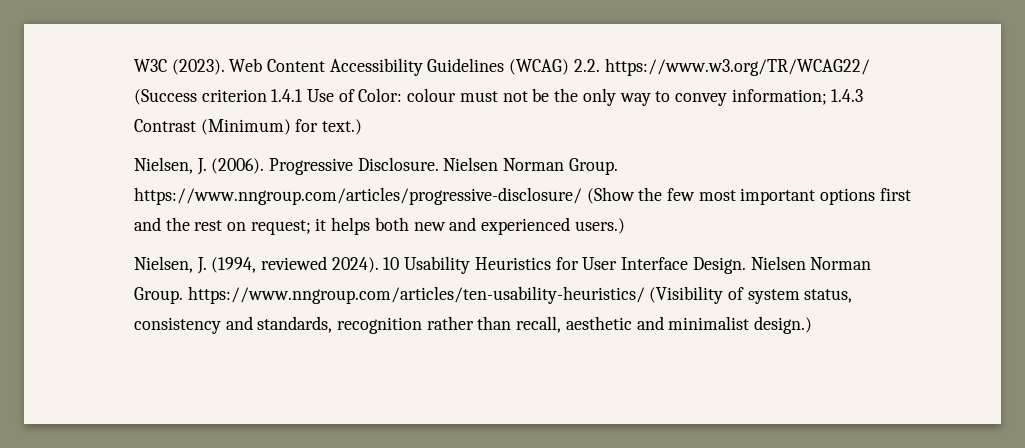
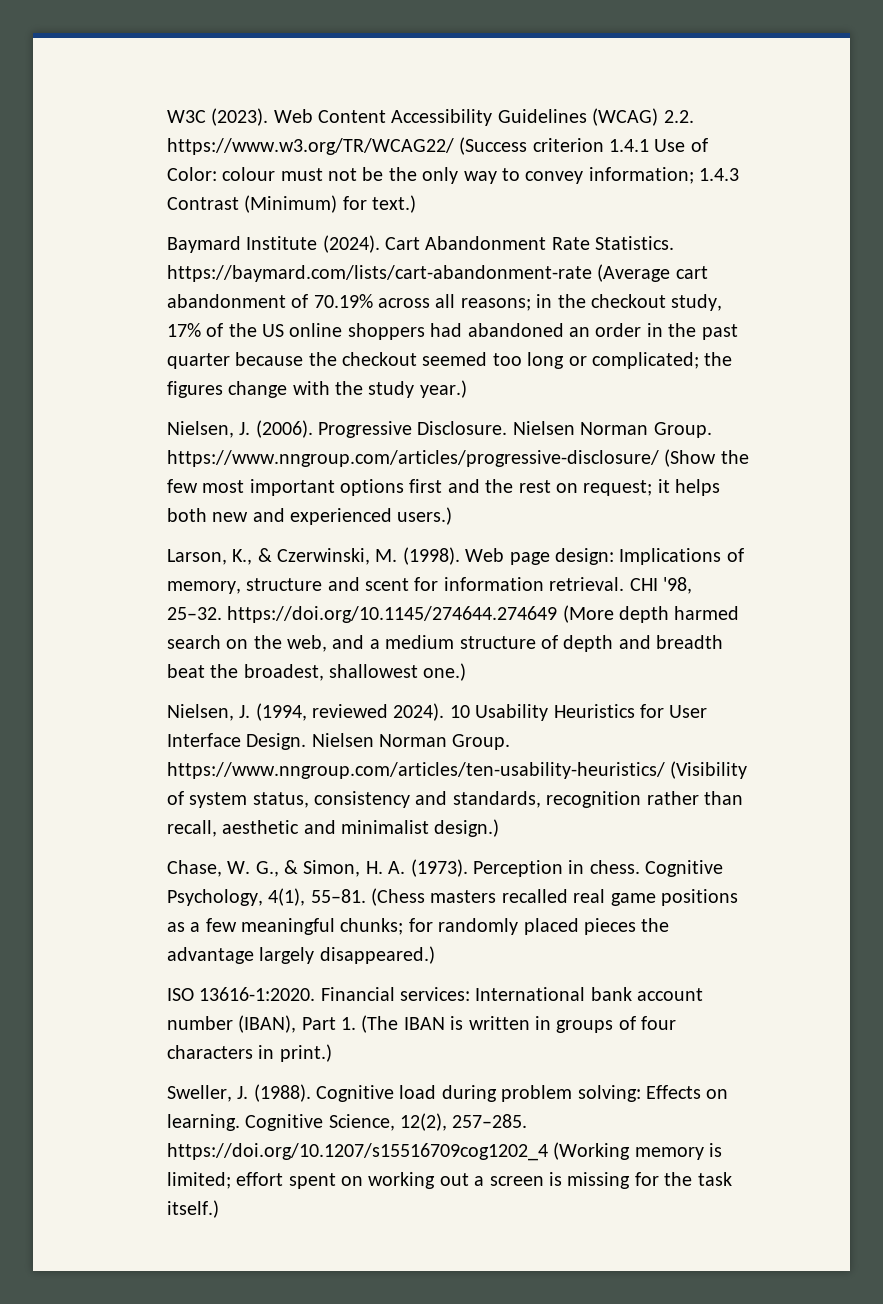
(363, 127) none -> [166,235,675,253] [166,264,708,282] [166,294,723,311] [166,323,738,340] [166,352,733,369] [166,380,467,398] // Baymard Institute (2024). Cart Abandonment Rate Statistics. https://baymard.com/lists/cart-abandonment-rate (Average cart abandonment of 70.19% across all reasons; in the checkout study, 17% of the US online shoppers had abandoned an order in the past quarter because the checkout seemed too long or complicated; the figures change with the study year.)
(625, 226) none -> [166,547,744,565] [166,577,692,594] [166,605,740,623] [166,635,724,652] [166,663,467,681] // Larson, K., & Czerwinski, M. (1998). Web page design: Implications of memory, structure and scent for information retrieval. CHI '98, 25–32. https://doi.org/10.1145/274644.274649 (More depth harmed search on the web, and a medium structure of depth and breadth beat the broadest, shallowest one.)
(813, 325) none -> [166,859,724,877] [166,888,738,906] [166,918,670,935] [166,946,435,964] [166,987,704,1001] [166,1015,677,1033] [166,1044,332,1062] [166,1084,729,1102] [166,1113,528,1131] [166,1142,722,1161] [166,1172,732,1189] [166,1200,219,1218] // Chase, W. G., & Simon, H. A. (1973). Perception in chess. Cognitive Psychology, 4(1), 55–81. (Chess masters recalled real game positions as a few meaningful chunks; for randomly placed pieces the advantage largely disappeared.) // ISO 13616-1:2020. Financial services: International bank account number (IBAN), Part 1. (The IBAN is written in groups of four characters in print.) // Sweller, J. (1988). Cognitive load during problem solving: Effects on learning. Cognitive Science, 12(2), 257–285. https://doi.org/10.1207/s15516709cog1202_4 (Working memory is limited; effort spent on working out a screen is missing for the task itself.)

